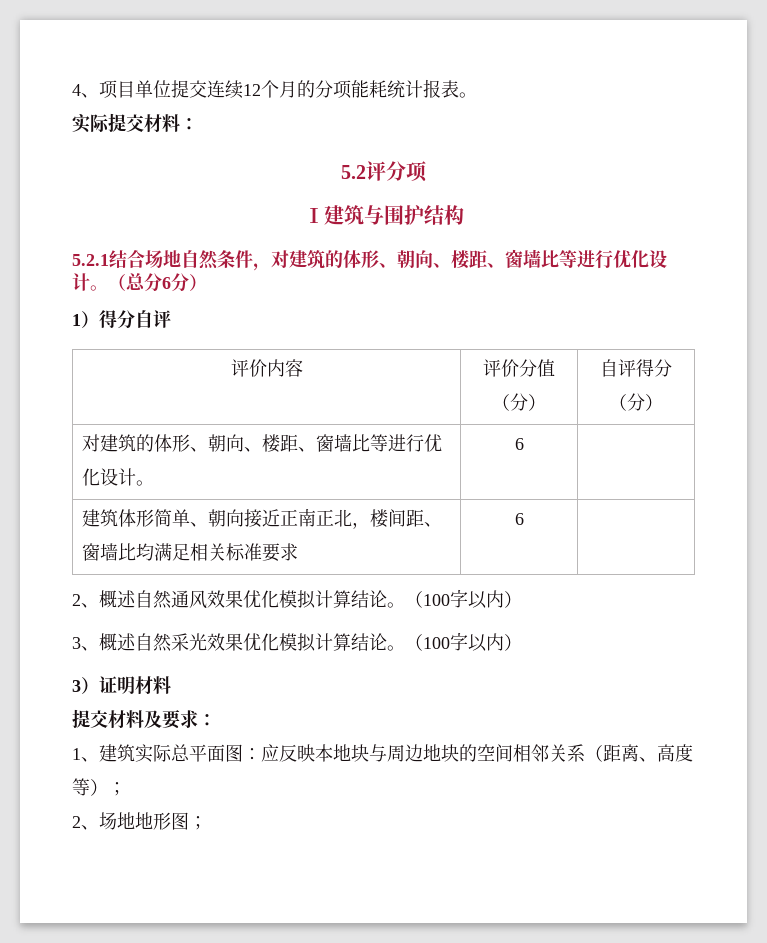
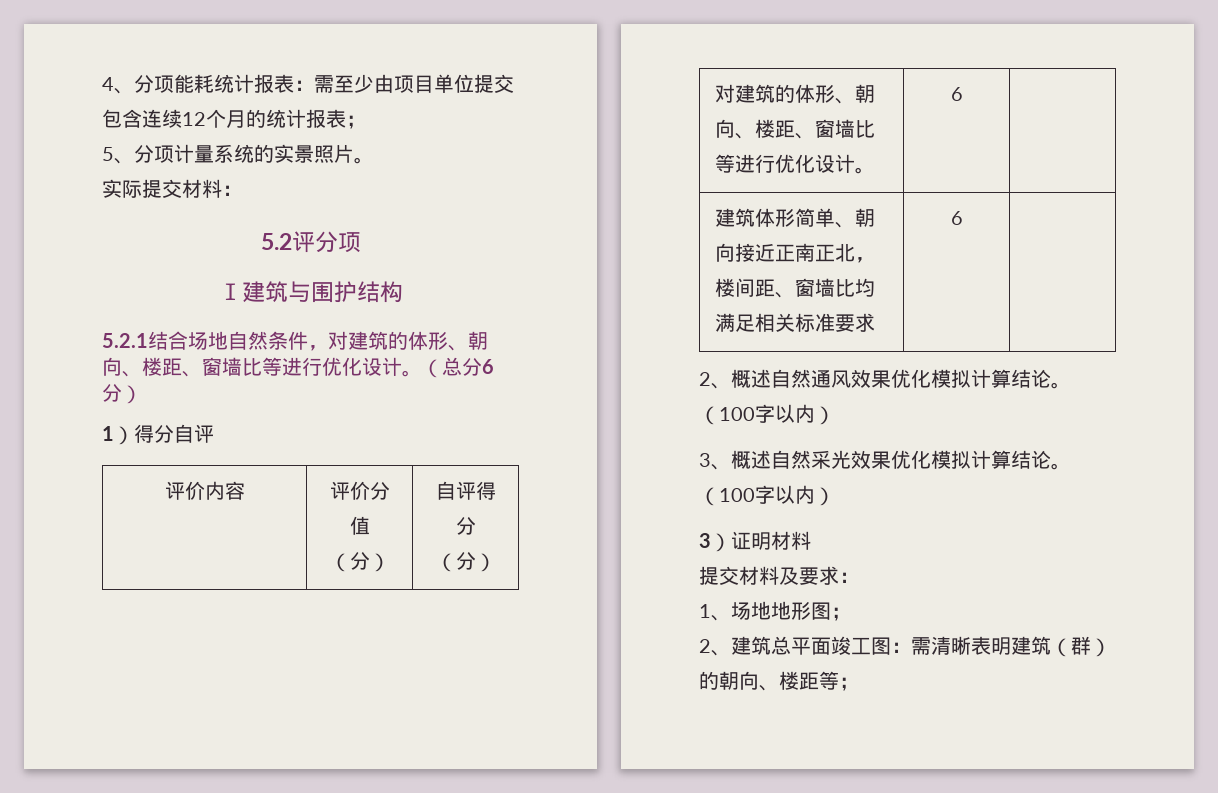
[99,79,459,99] 项目单位提交连续12个月的分项能耗统计报表 -> [134,74,514,93] [102,109,366,129] [102,144,354,164] 分项能耗统计报表：需至少由项目单位提交包含连续12个月的统计报表； // 5、分项计量系统的实景照片
[99,744,693,763] [72,778,126,796] [72,812,189,830] 建筑实际总平面图：应反映本地块与周边地块的空间相邻关系（距离、高度等）； // 2、场地地形图 -> [731,601,851,621] [699,636,1111,657] [699,671,839,691] 场地地形图； // 2、建筑总平面竣工图：需清晰表明建筑（群）的朝向、楼距等

